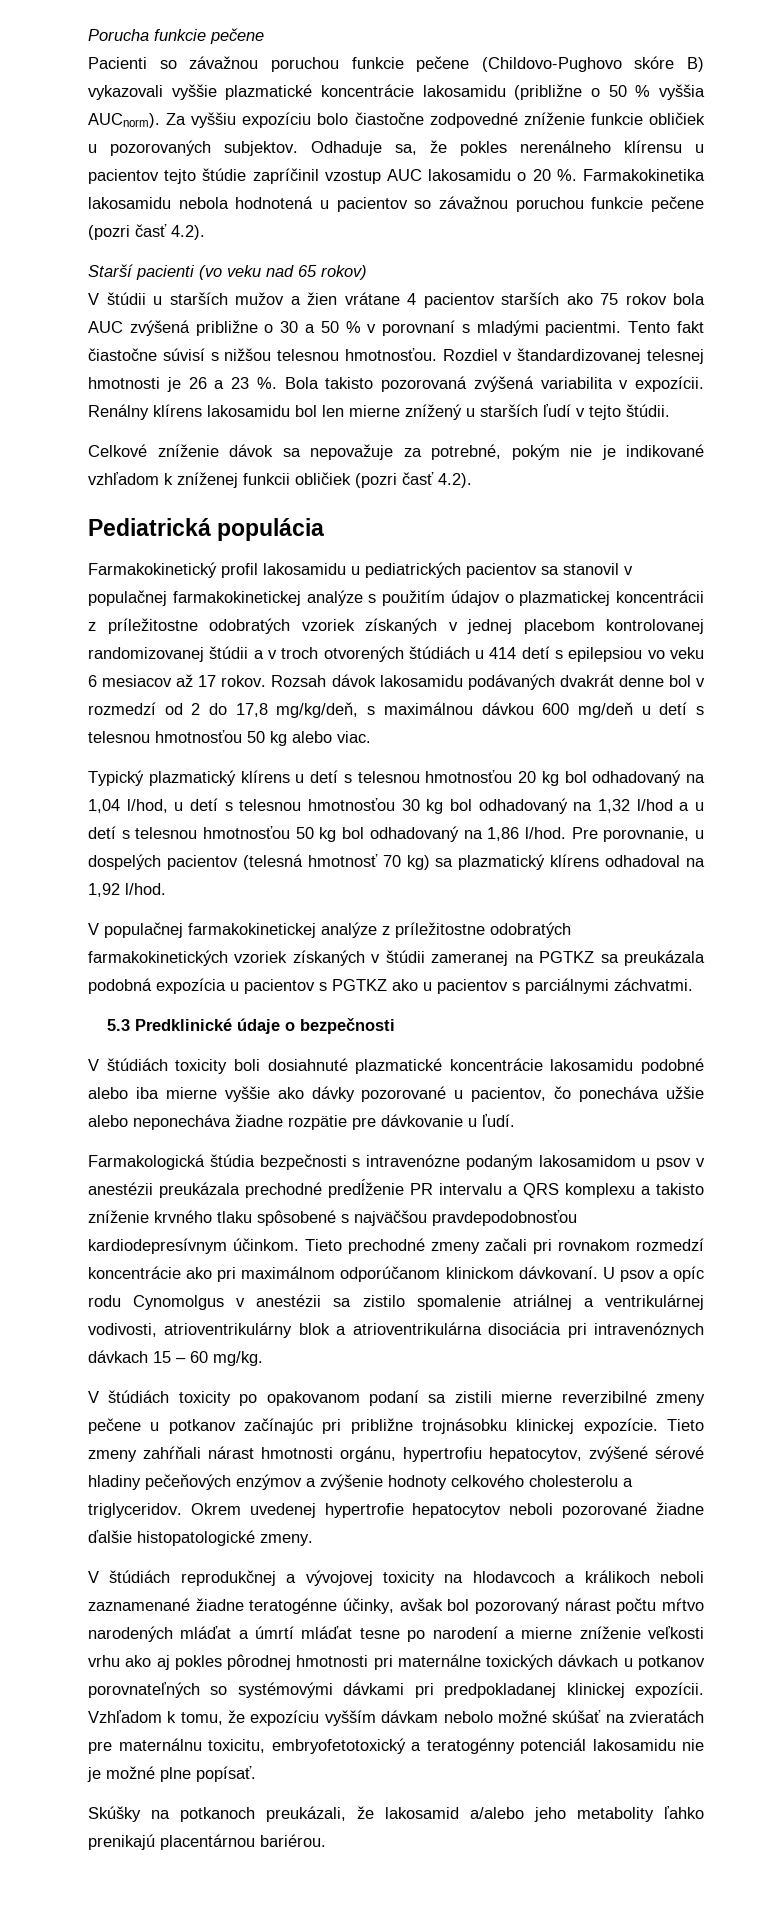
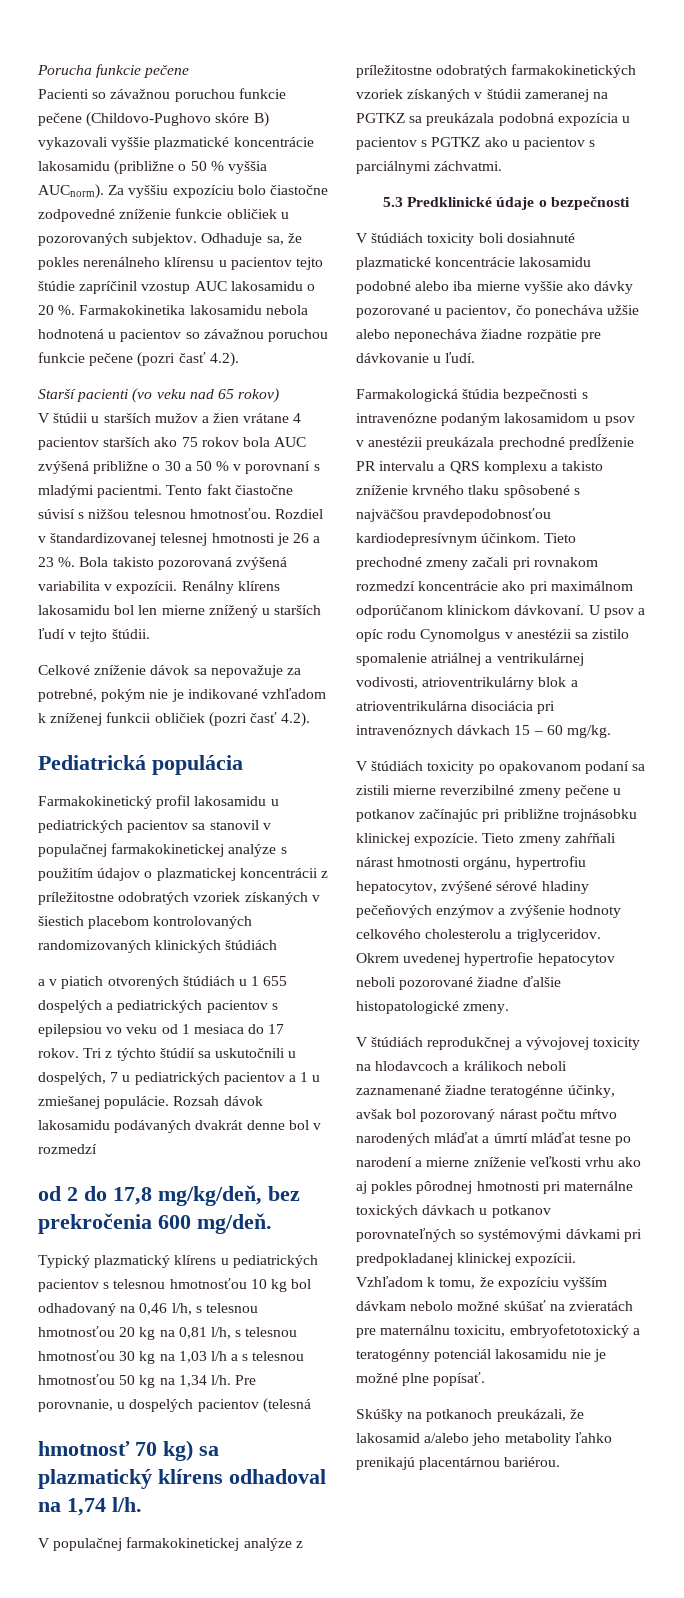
[467,619,704,634] [88,646,249,662] jednej placebom kontrolovanej randomizovanej štúdii -> [38,916,253,929] [38,940,278,953] šiestich placebom kontrolovaných randomizovaných klinických štúdiách //
[281,647,319,659] troch -> [61,976,104,989] piatich
[489,646,704,662] [88,674,267,687] 414 detí s epilepsiou vo veku 6 mesiacov až 17 rokov. -> [251,976,288,986] [38,1000,278,1013] [38,1024,285,1037] [38,1048,297,1061] [38,1072,321,1085] [38,1096,170,1109] 1 655 dospelých a pediatrických pacientov s epilepsiou vo veku od 1 mesiaca do 17 rokov. Tri z týchto štúdií sa uskutočnili u dospelých, 7 u pediatrických pacientov a 1 u zmiešanej populácie.
(156, 708) none -> (97, 1149) //
[367,702,705,718] [88,730,371,746] [88,770,705,786] [88,798,704,814] [88,826,566,842] s maximálnou dávkou 600 mg/deň u detí s telesnou hmotnosťou 50 kg alebo viac. // Typický plazmatický klírens u detí s telesnou hmotnosťou 20 kg bol odhadovaný na 1,04 l/hod, u detí s telesnou hmotnosťou 30 kg bol odhadovaný na 1,32 l/hod a u detí s telesnou hmotnosťou 50 kg bol odhadovaný na 1,86 l/hod. -> [268,1186,300,1201] [38,1213,272,1234] [38,1255,318,1268] [38,1278,312,1292] [38,1303,258,1316] [38,1326,298,1340] [38,1350,305,1364] [38,1374,231,1388] bez prekročenia 600 mg/deň. // Typický plazmatický klírens u pediatrických pacientov s telesnou hmotnosťou 10 kg bol odhadovaný na 0,46 l/h, s telesnou hmotnosťou 20 kg na 0,81 l/h, s telesnou hmotnosťou 30 kg na 1,03 l/h a s telesnou hmotnosťou 50 kg na 1,34 l/h.
(303, 862) none -> (311, 1405) //
[88,883,166,897] 1,92 l/hod. -> [67,1497,142,1516] 1,74 l/h.

